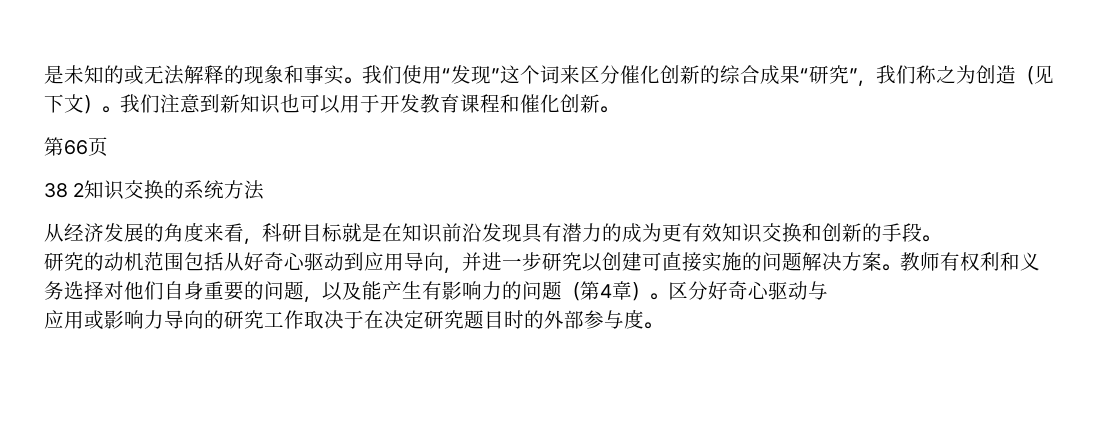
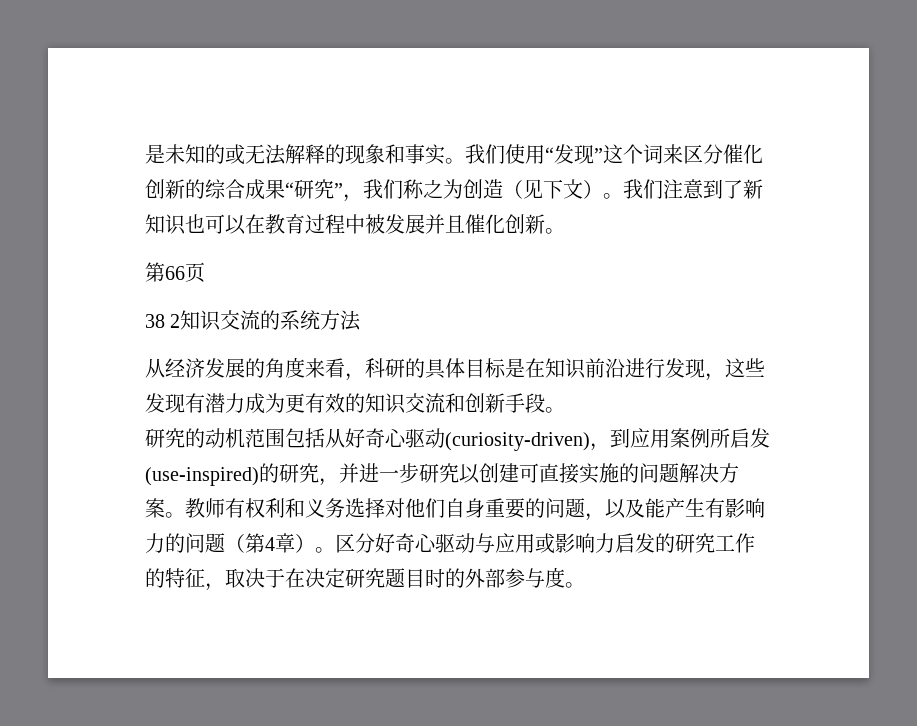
(220, 103) none -> [723,180,743,199] 了
[340,94,520,113] 用于开发教育课程和 -> [245,214,465,234] 在教育过程中被发展并且
[144,180,165,199] 换 -> [240,310,261,330] 流
[302,223,362,242] 目标就 -> [405,358,506,379] 的具体目标
[482,223,882,243] 发现具有潜力的成为更有效知识交换和创新的 -> [625,358,765,381] [145,393,505,414] 进行发现，这些发现有潜力成为更有效的知识交流和创新
[344,252,444,271] 到应用导向 -> [445,428,770,451] [145,463,319,486] (curiosity-driven)，到应用案例所启发(use-inspired)的研究
(828, 290) // -> (495, 543) none
[164,310,204,329] 导向 -> [615,533,655,553] 启发
(304, 319) none -> [145,568,225,591] 的特征，

